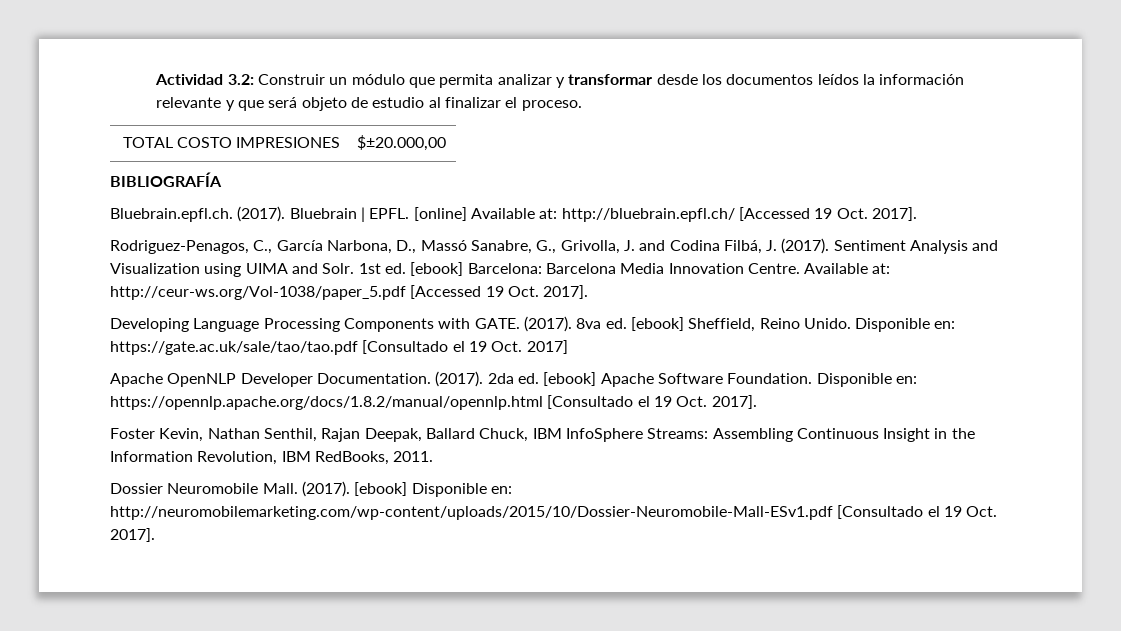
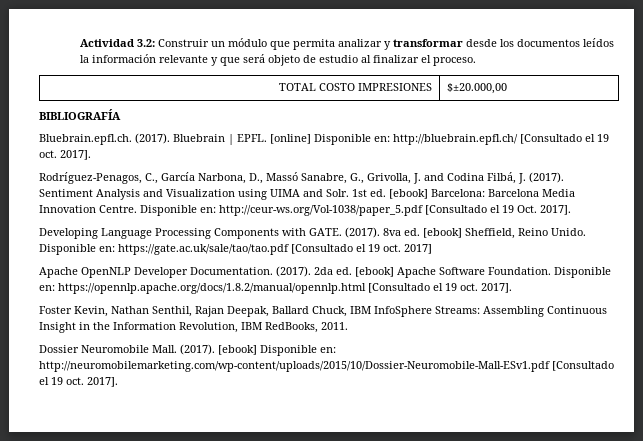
[470,207,917,222] [110,240,249,254] Available at: http://bluebrain.epfl.ch/ [Accessed 19 Oct. 2017]. // Rodriguez-Penagos, -> [314,134,609,145] [39,150,91,160] [39,172,142,184] Disponible en: http://bluebrain.epfl.ch/ [Consultado el 19 oct. 2017]. // Rodríguez-Penagos,
[804,263,891,274] [110,285,482,300] Available at: http://ceur-ws.org/Vol-1038/paper_5.pdf [Accessed -> [140,205,500,216] Disponible en: http://ceur-ws.org/Vol-1038/paper_5.pdf [Consultado el
[491,341,523,352] Oct. -> [383,244,401,252] oct.
[676,396,708,407] Oct. -> [460,283,478,291] oct.
[966,506,998,517] Oct. -> [66,377,84,385] oct.

